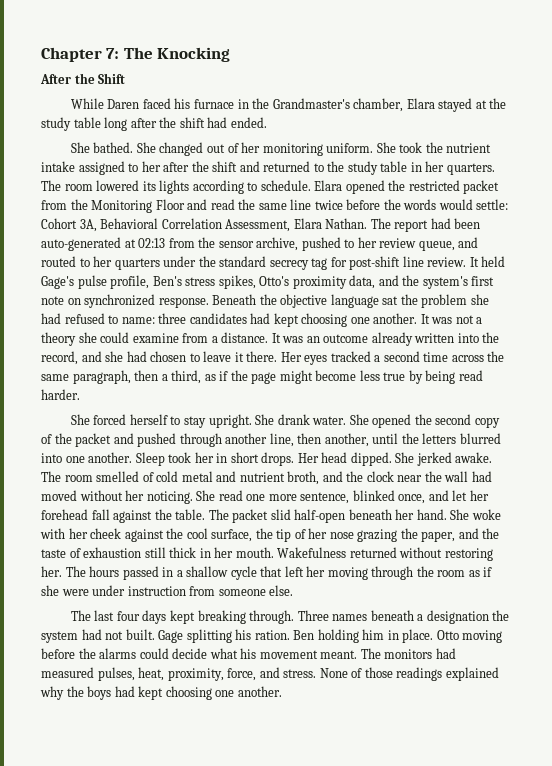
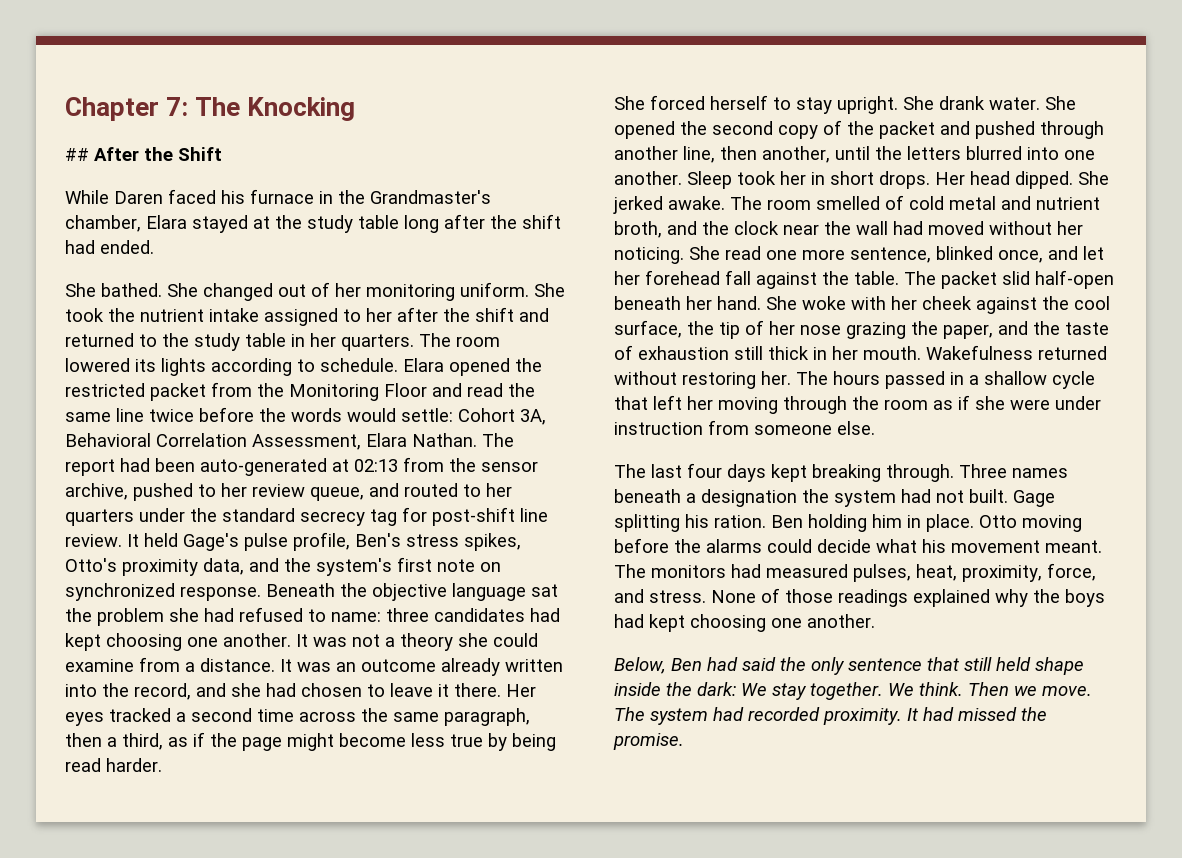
(231, 54) none -> [65,148,89,161] ##
(282, 691) none -> [614,657,1084,675] [614,682,1092,700] [614,707,1047,725] [613,733,684,750] // Below, Ben had said the only sentence that still held shape inside the dark: We stay together. We think. Then we move. The system had recorded proximity. It had missed the promise.

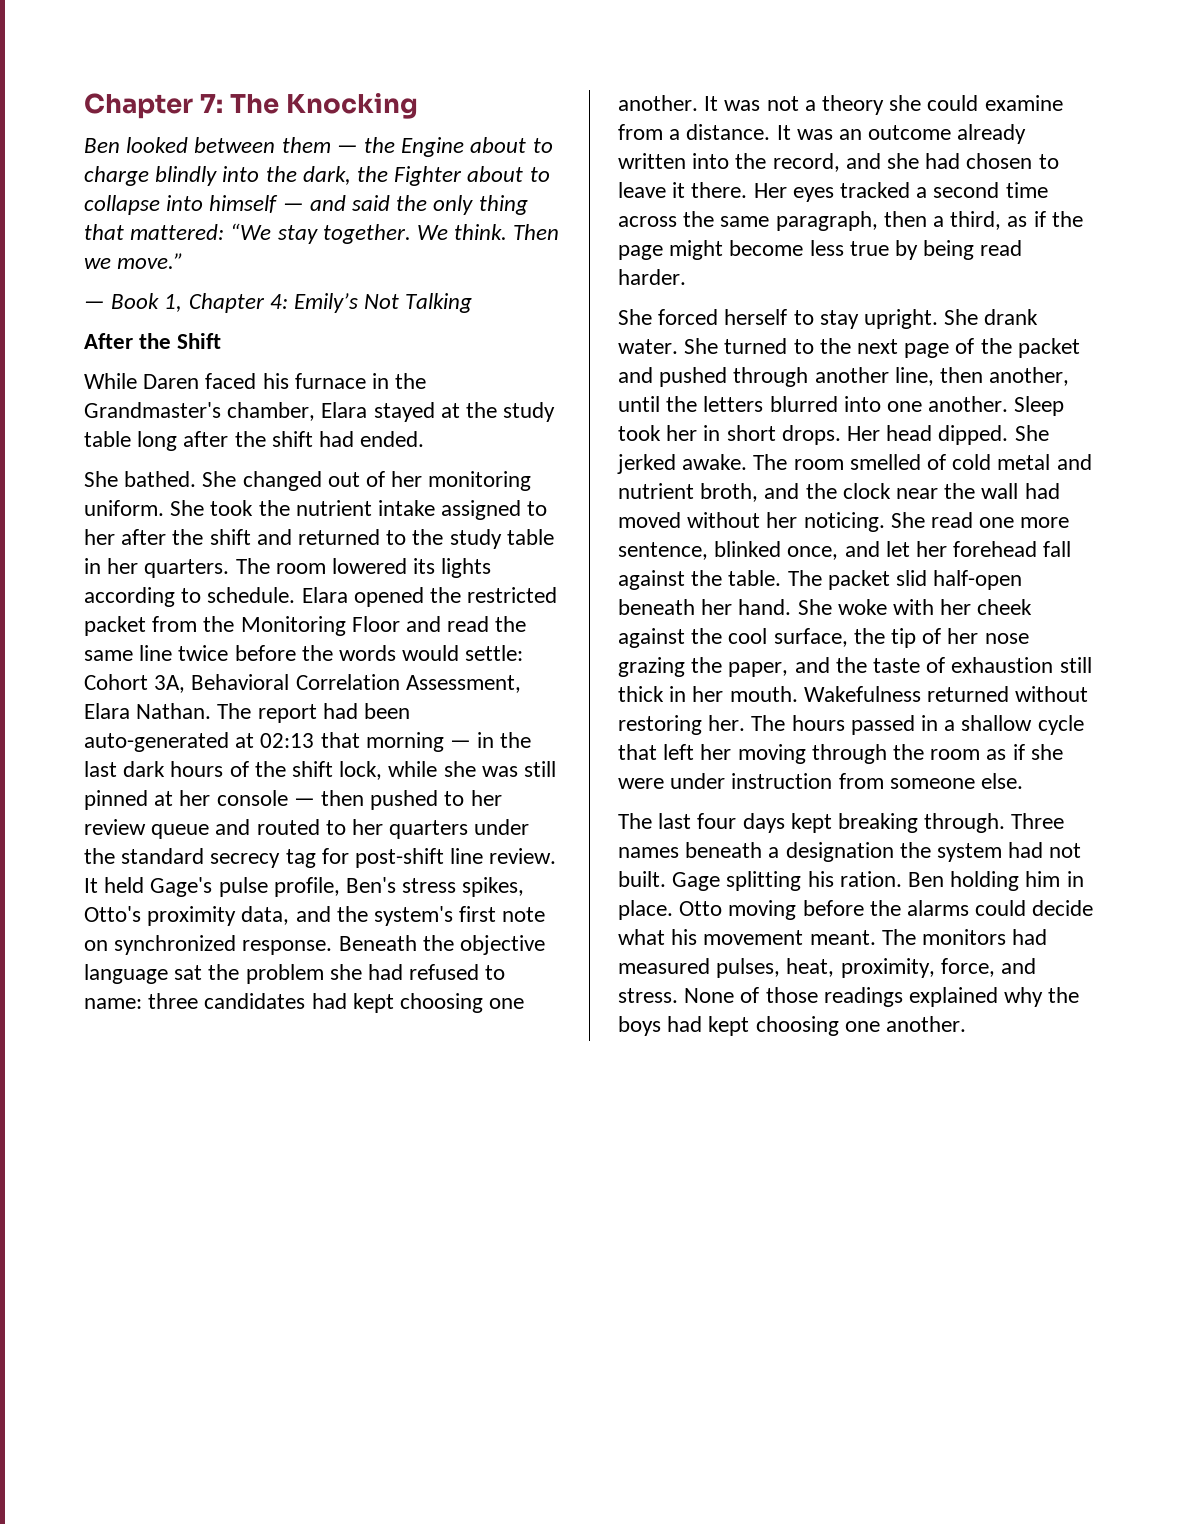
[65,148,89,161] ## -> [84,137,553,157] [84,166,550,186] [84,195,528,215] [84,223,560,244] [84,253,185,269] [84,293,473,313] Ben looked between them — the Engine about to charge blindly into the dark, the Fighter about to collapse into himself — and said the only thing that mattered: “We stay together. We think. Then we move.” // — Book 1, Chapter 4: Emily’s Not Talking //
[403,457,538,472] [65,483,128,500] from the sensor archive, -> [320,732,532,752] [84,761,557,780] [84,790,365,810] that morning — in the last dark hours of the shift lock, while she was still pinned at her console — then
[310,487,364,501] queue, -> [151,824,210,839] queue
[614,121,818,139] opened the second copy -> [724,338,950,358] turned to the next page
[614,657,1084,675] [614,682,1092,700] [614,707,1047,725] [613,733,684,750] // Below, Ben had said the only sentence that still held shape inside the dark: We stay together. We think. Then we move. The system had recorded proximity. It had missed the promise. -> (967, 1024) none

